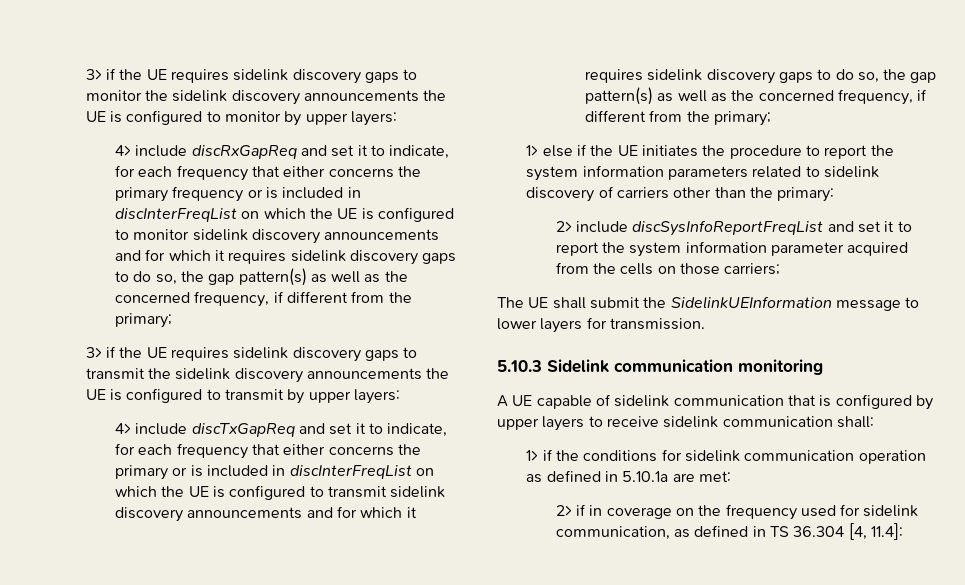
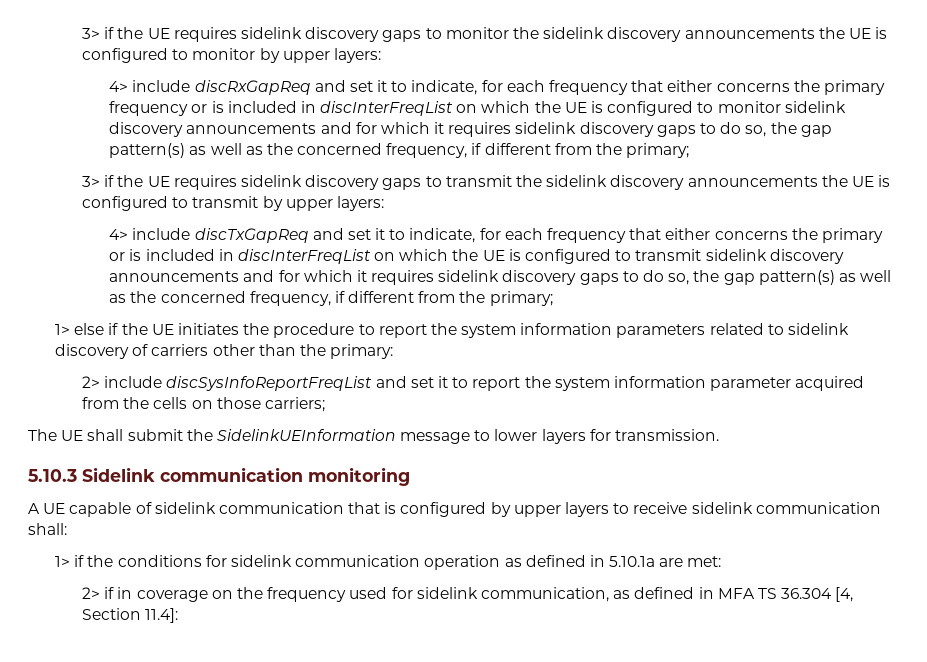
(766, 531) none -> [717,588,755,599] MFA
(867, 531) none -> [82,608,142,620] Section

